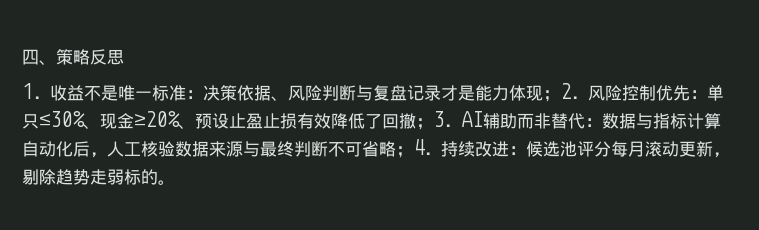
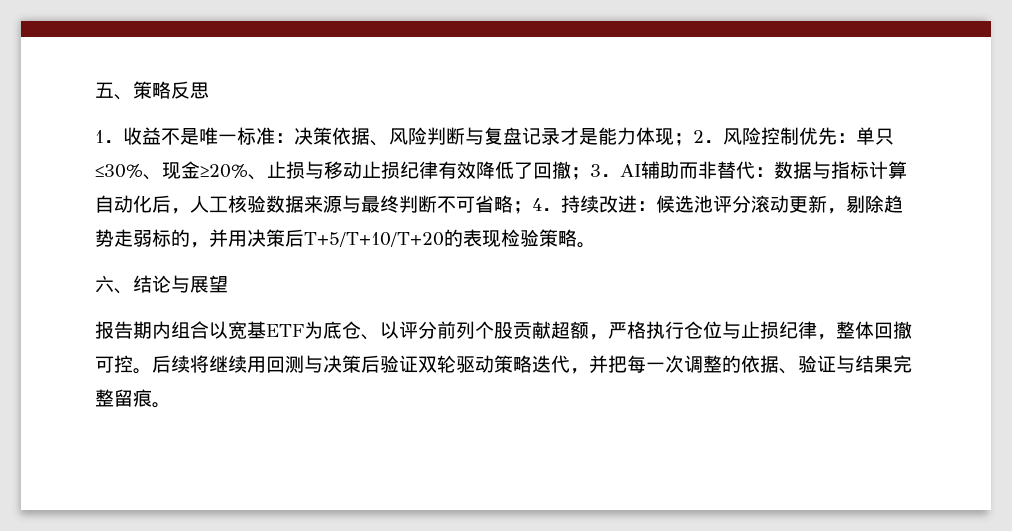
[22,49,39,65] 四 -> [95,82,114,98] 五
[195,113,297,129] 预设止盈止损 -> [267,161,438,179] 止损与移动止损纪律
[611,141,645,157] 每月 -> (751, 204) none
(158, 177) none -> [190,229,596,248] [95,275,228,294] [95,321,912,340] [95,355,912,374] [95,389,152,407] ，并用决策后T+5/T+10/T+20的表现检验策略。 // 六、结论与展望 // 报告期内组合以宽基ETF为底仓、以评分前列个股贡献超额，严格执行仓位与止损纪律，整体回撤可控。后续将继续用回测与决策后验证双轮驱动策略迭代，并把每一次调整的依据、验证与结果完整留痕

